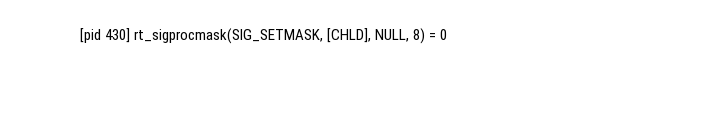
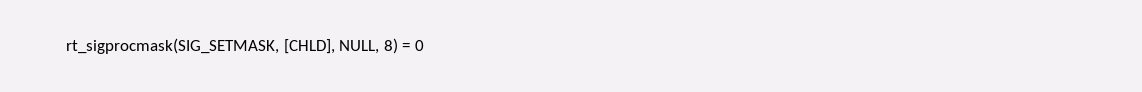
[80,28,131,43] [pid 430] -> (66, 46) none

